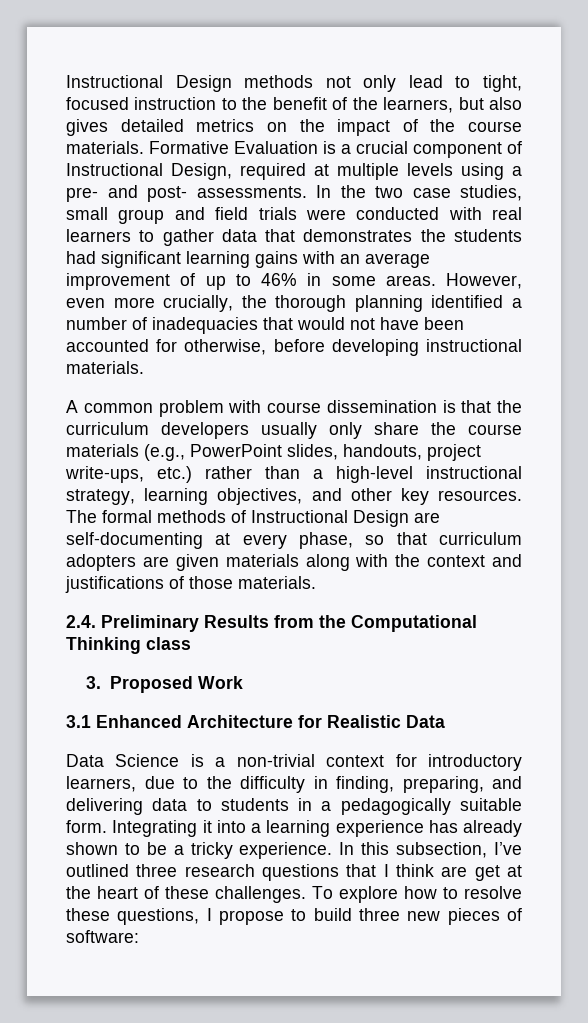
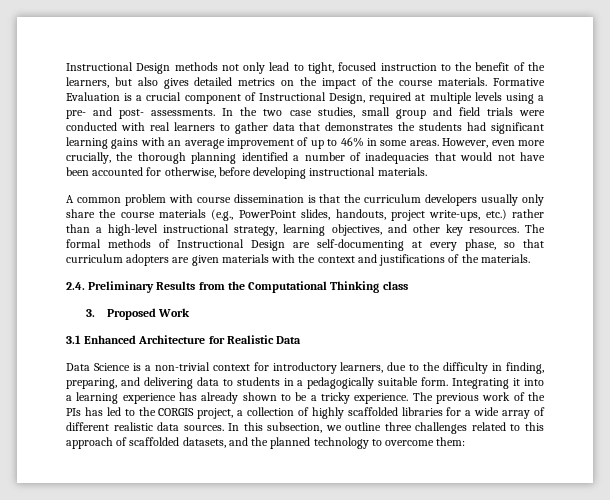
[305,554,350,571] along -> (269, 258) none
[189,576,233,589] those -> [461,254,479,263] the
[339,842,523,858] [66,864,522,881] [66,886,522,903] [66,908,522,925] [66,930,139,943] In this subsection, I’ve outlined three research questions that I think are get at the heart of these challenges. To explore how to resolve these questions, I propose to build three new pieces of software: -> [412,392,545,404] [66,407,545,419] [66,422,545,434] [66,437,466,449] The previous work of the PIs has led to the CORGIS project, a collection of highly scaffolded libraries for a wide array of different realistic data sources. In this subsection, we outline three challenges related to this approach of scaffolded datasets, and the planned technology to overcome them:

